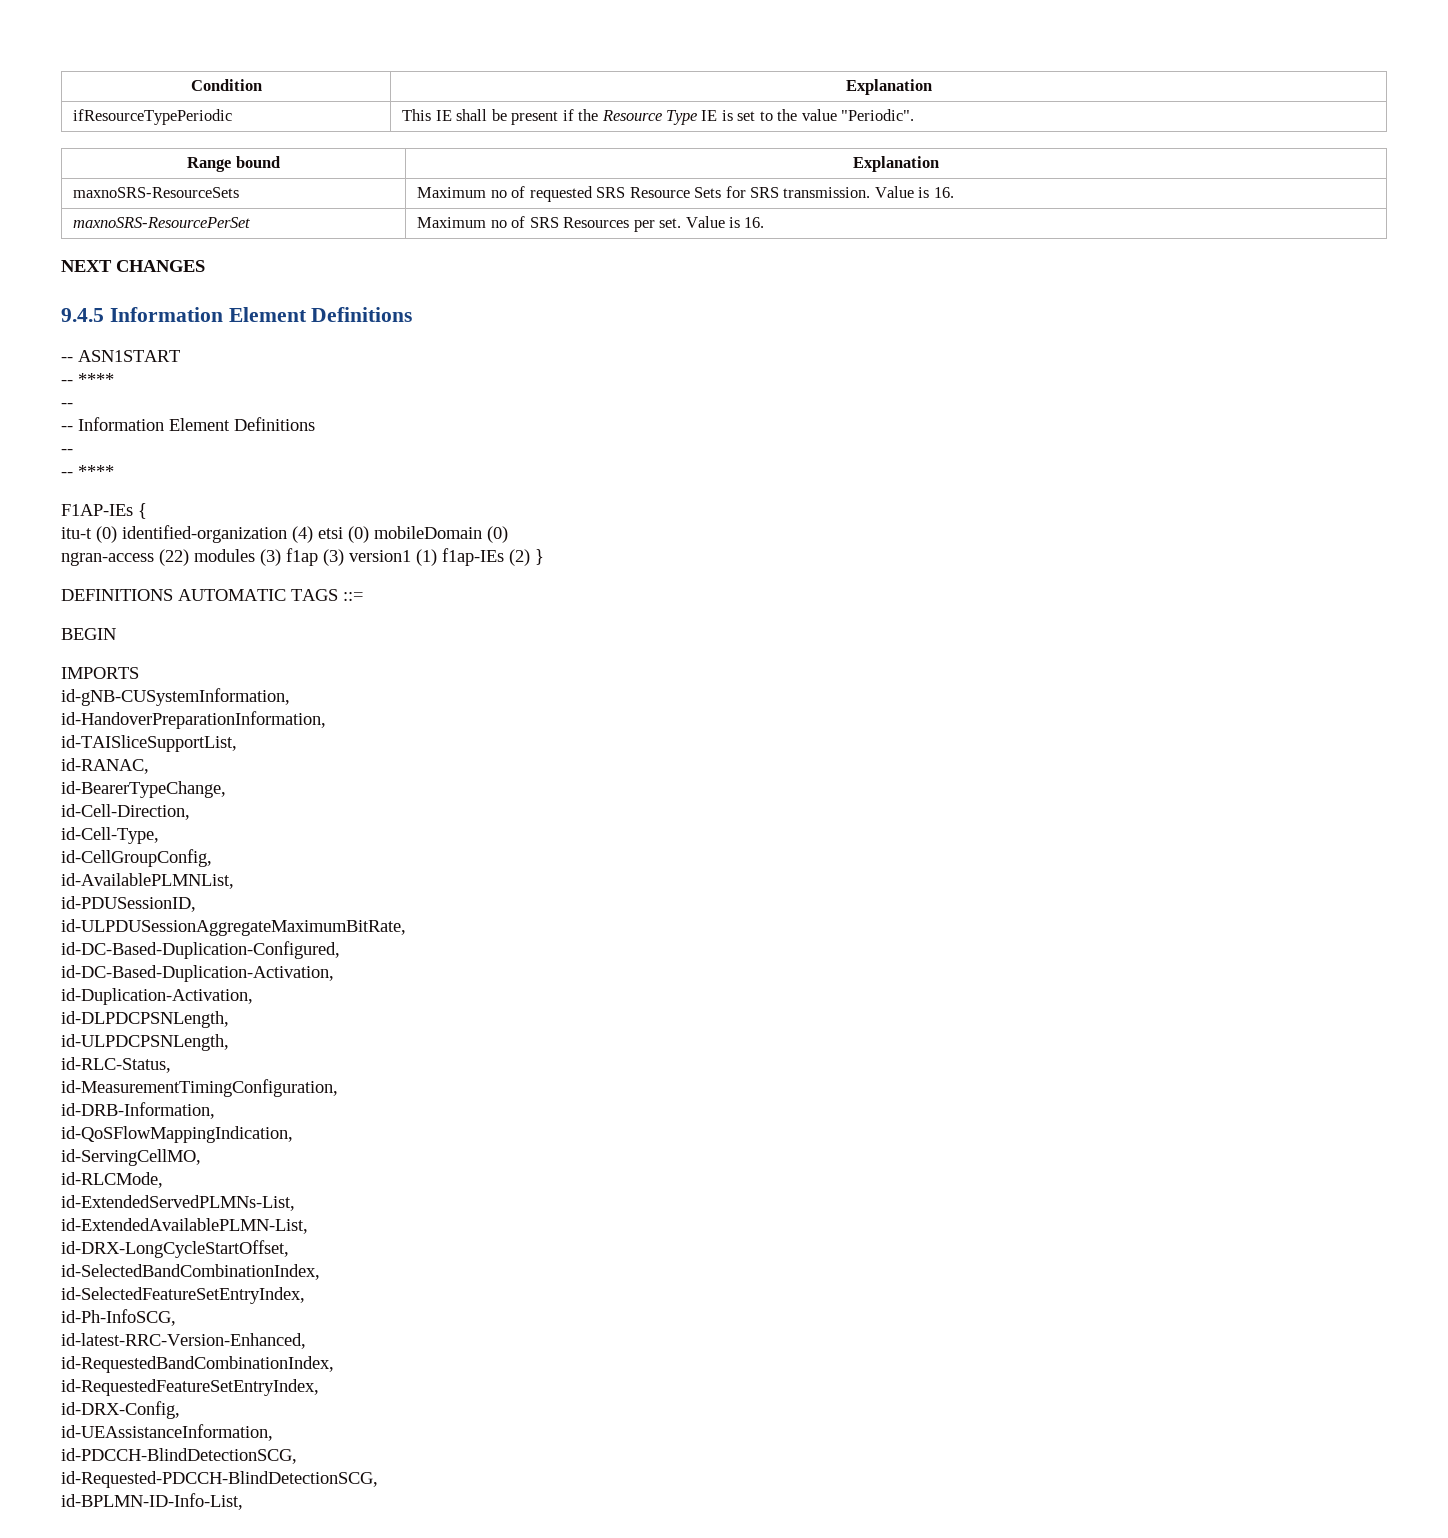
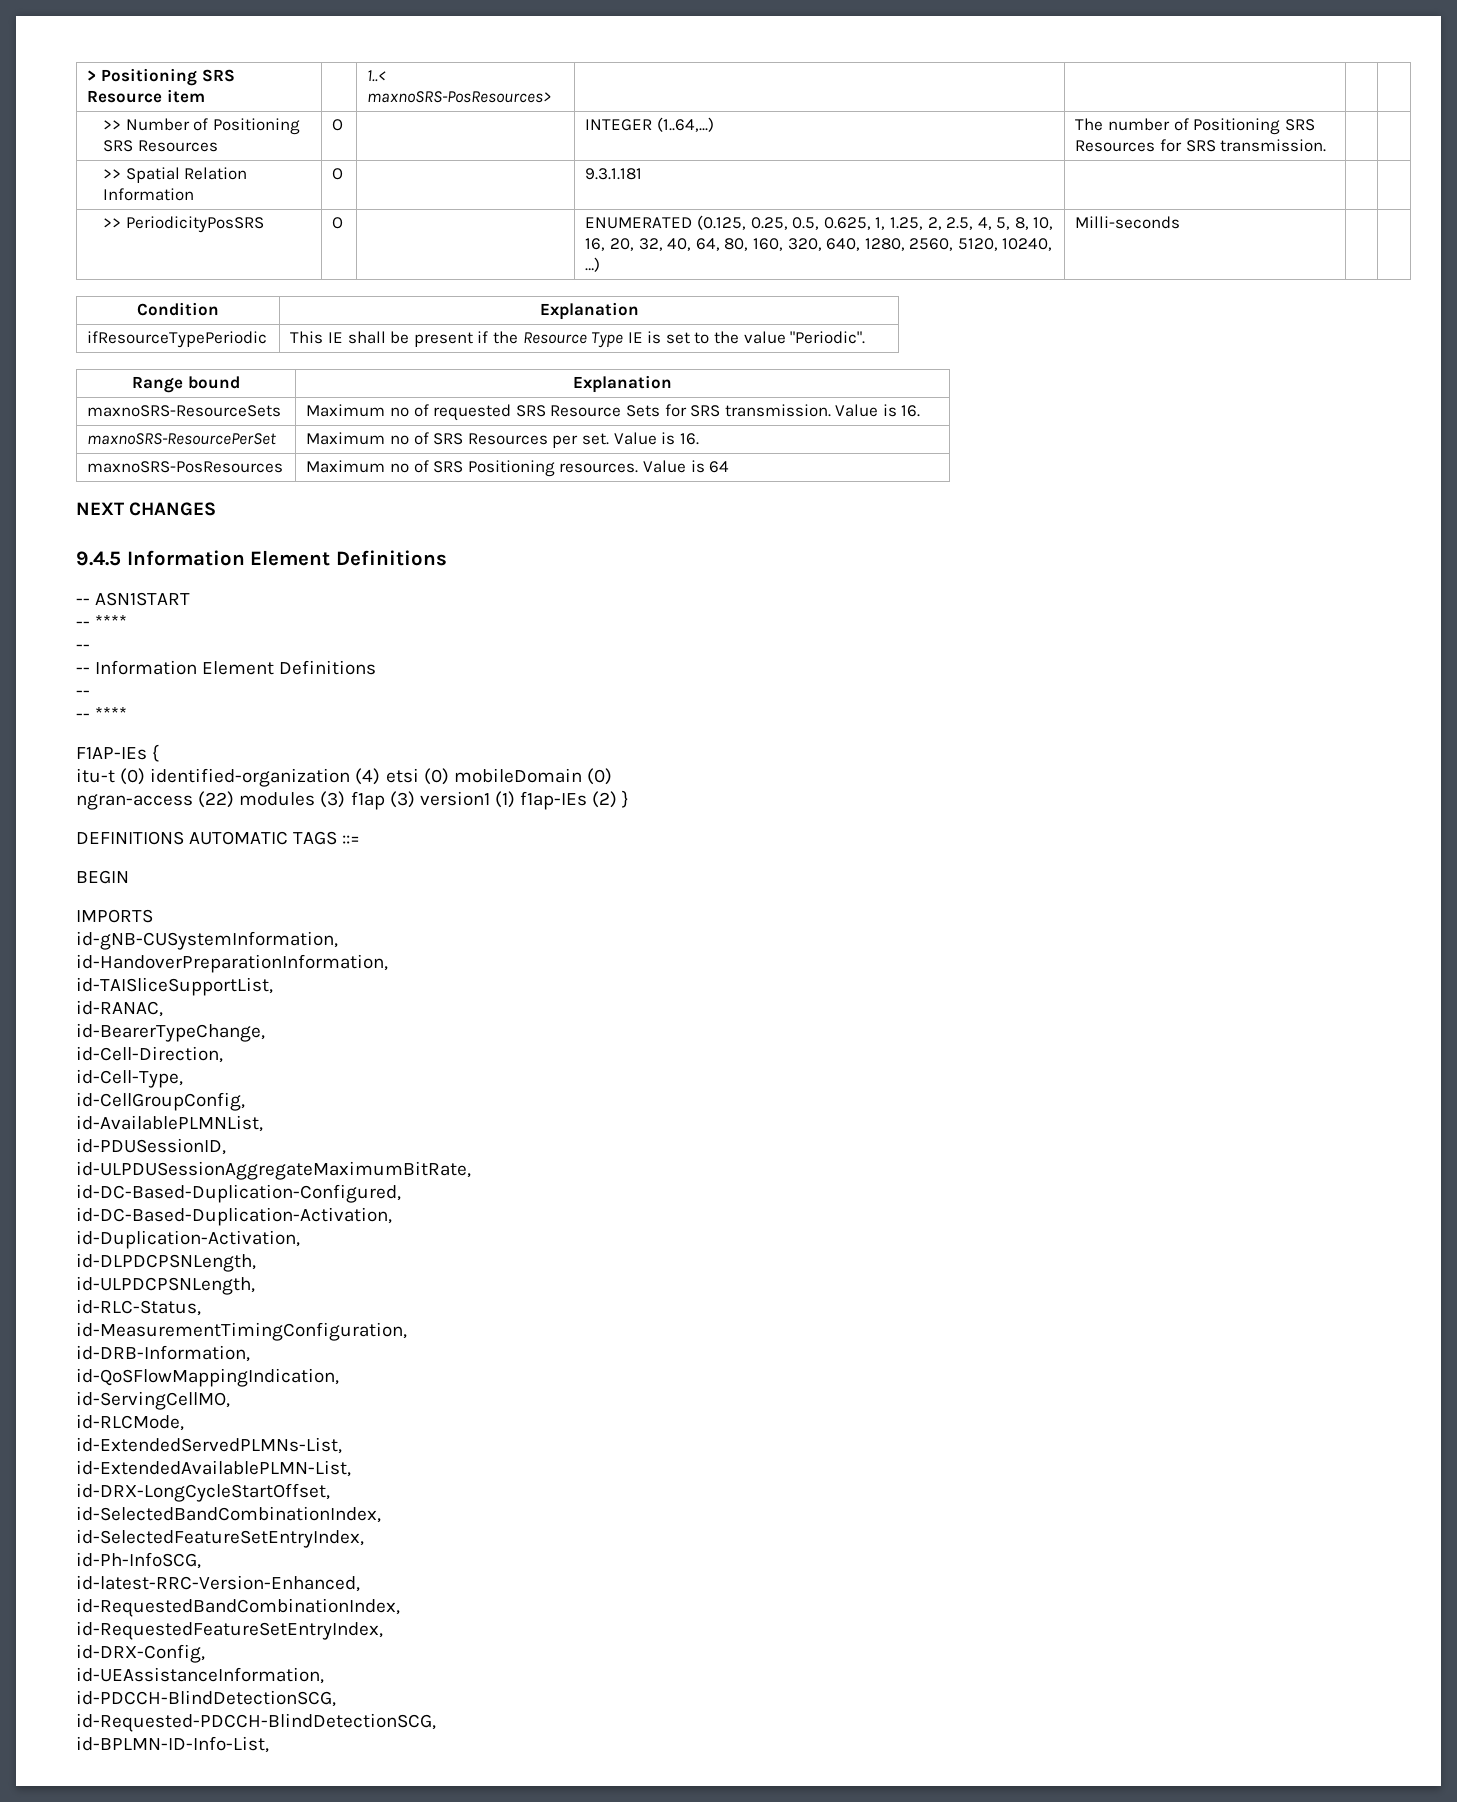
(190, 85) none -> [87,68,235,86] [87,89,205,103] [367,70,388,82] [367,91,553,103] [103,118,301,135] [103,140,218,152] [332,119,344,131] [585,117,714,132] [1075,118,1315,135] [1075,139,1327,152] [103,167,248,183] [103,188,195,201] [332,168,344,180] [585,168,643,180] [103,216,264,233] [332,217,344,229] [585,215,1054,230] [585,238,1053,251] [585,257,601,272] [1075,216,1181,229] > Positioning SRS Resource item | | 1..< maxnoSRS-PosResources> | | | | // >> Number of Positioning SRS Resources | O | | INTEGER (1..64,...) | The number of Positioning SRS Resources for SRS transmission. | | // >> Spatial Relation Information | O | | 9.3.1.181 | | | // >> PeriodicityPosSRS | O | | ENUMERATED (0.125, 0.25, 0.5, 0.625, 1, 1.25, 2, 2.5, 4, 5, 8, 10, 16, 20, 32, 40, 64, 80, 160, 320, 640, 1280, 2560, 5120, 10240, …) | Milli-seconds | | //
(765, 222) none -> [87,461,284,473] [306,460,730,477] // maxnoSRS-PosResources | Maximum no of SRS Positioning resources. Value is 64

